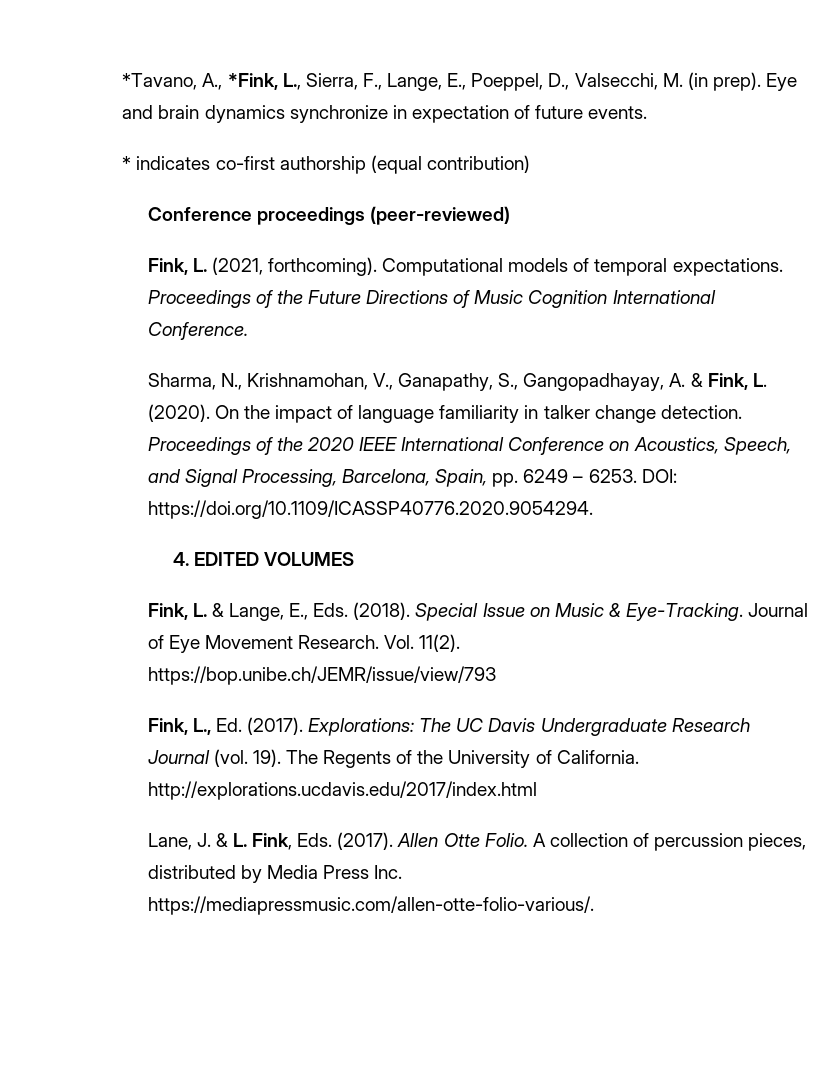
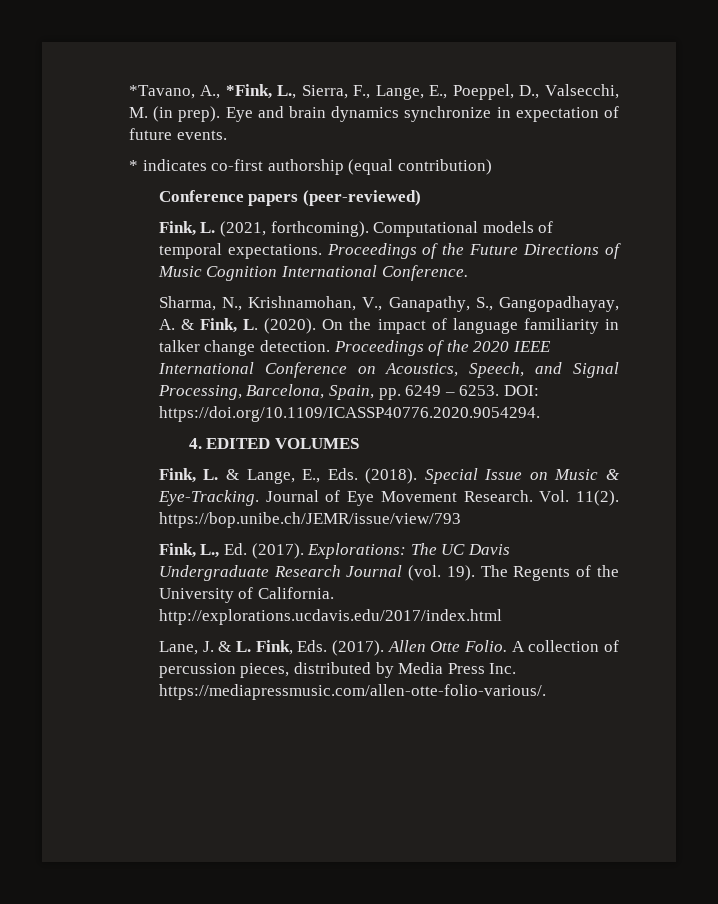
[256,207,365,225] proceedings -> [248,194,299,206] papers

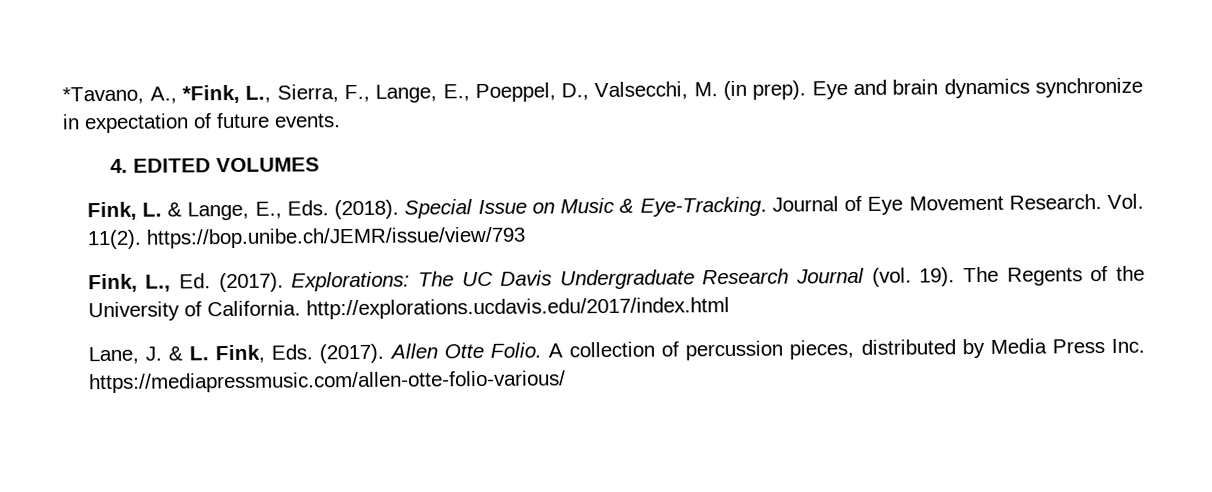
[128,159,492,175] [158,190,422,206] [158,221,554,237] [158,243,621,259] [157,265,468,281] [158,296,619,312] [158,318,619,334] [158,340,551,356] [157,362,619,378] [157,384,539,400] [158,406,540,422] // * indicates co-first authorship (equal contribution) // Conference papers (peer-reviewed) // Fink, L. (2021, forthcoming). Computational models of temporal expectations. Proceedings of the Future Directions of Music Cognition International Conference. // Sharma, N., Krishnamohan, V., Ganapathy, S., Gangopadhayay, A. & Fink, L. (2020). On the impact of language familiarity in talker change detection. Proceedings of the 2020 IEEE International Conference on Acoustics, Speech, and Signal Processing, Barcelona, Spain, pp. 6249 – 6253. DOI: https://doi.org/10.1109/ICASSP40776.2020.9054294. -> (342, 120) none
[158,684,546,700] https://mediapressmusic.com/allen-otte-folio-various/. -> [88,370,566,394] https://mediapressmusic.com/allen-otte-folio-various/

